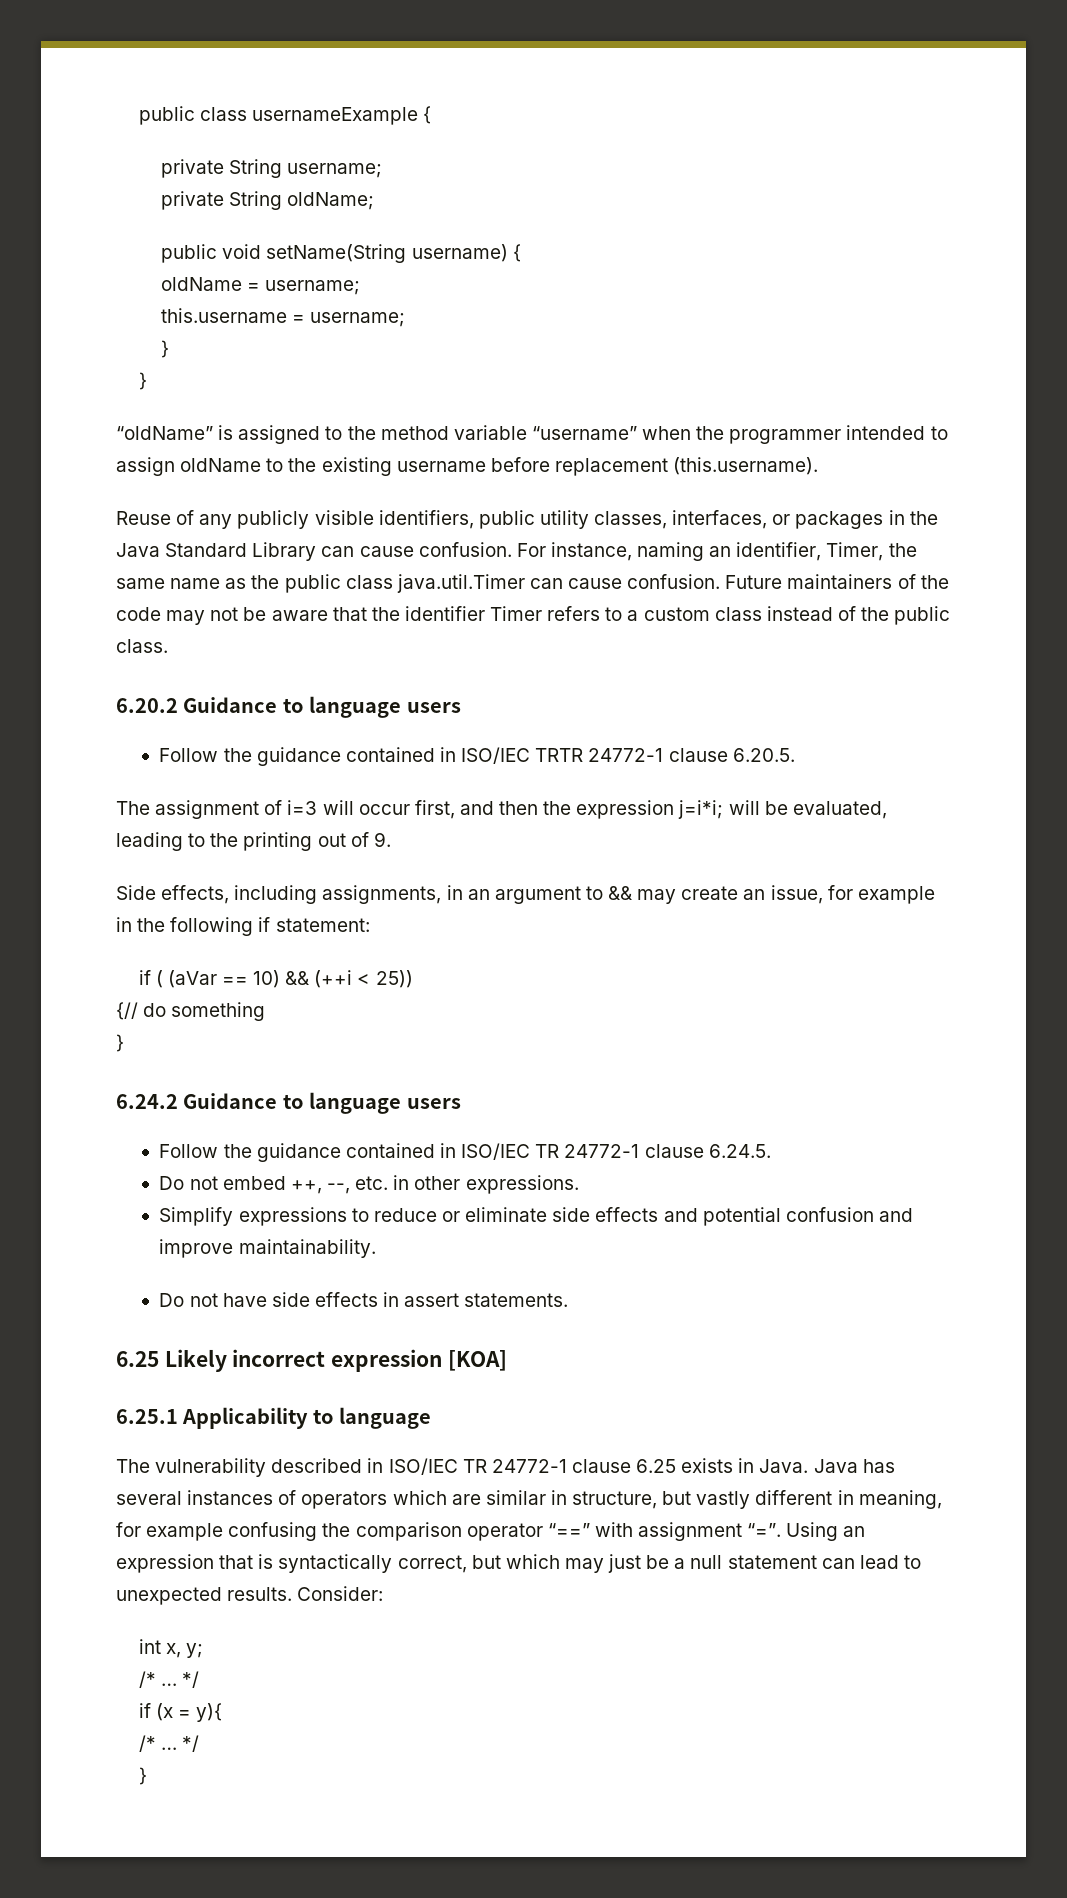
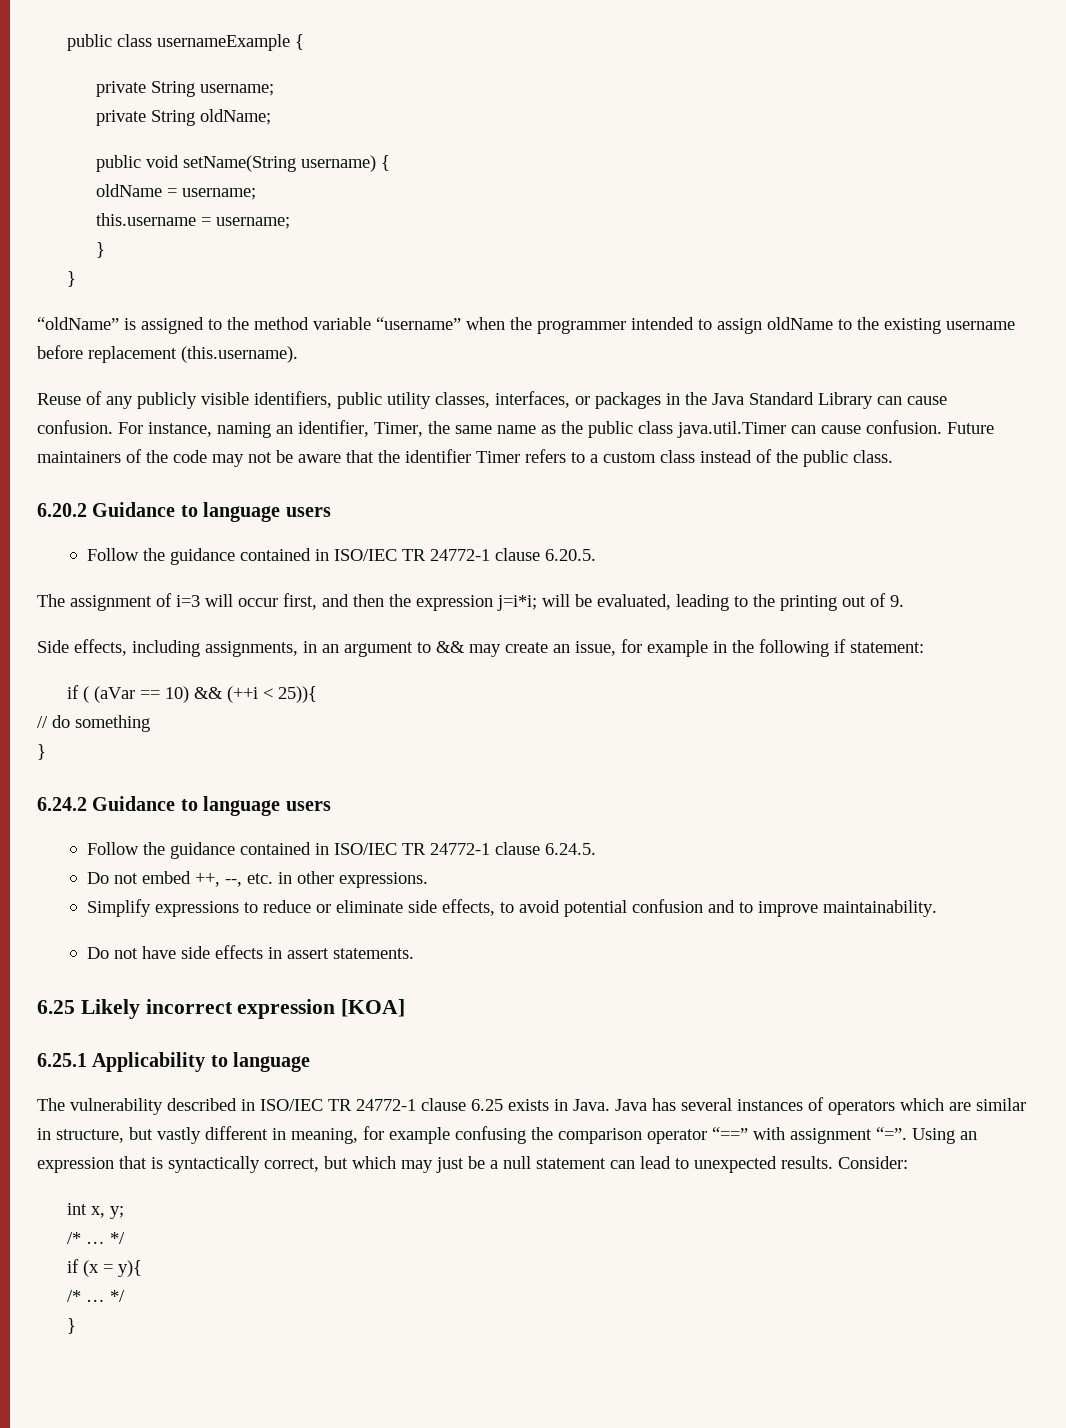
[535,748,584,762] TRTR -> [401,549,426,561] TR
[375,970,413,988] [116,1002,138,1020] 25)) // {// -> [277,686,317,703] [37,716,48,728] 25)){ // //
[595,1207,698,1222] effects and -> [441,899,560,916] effects, to avoid
(913, 1215) none -> [738,902,753,913] to

